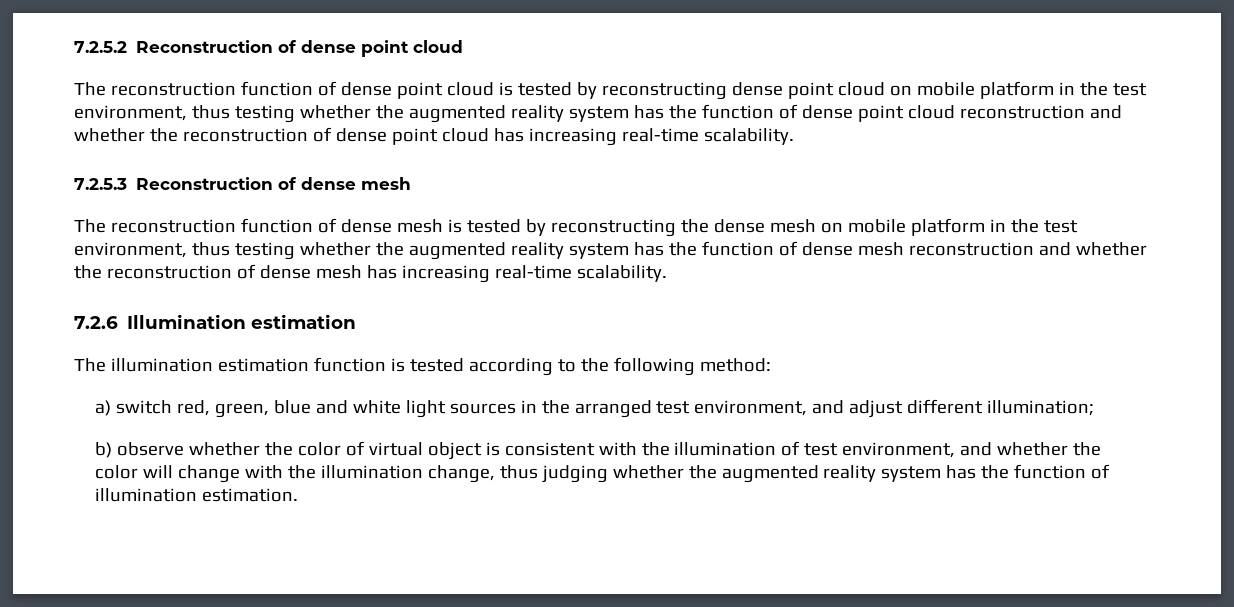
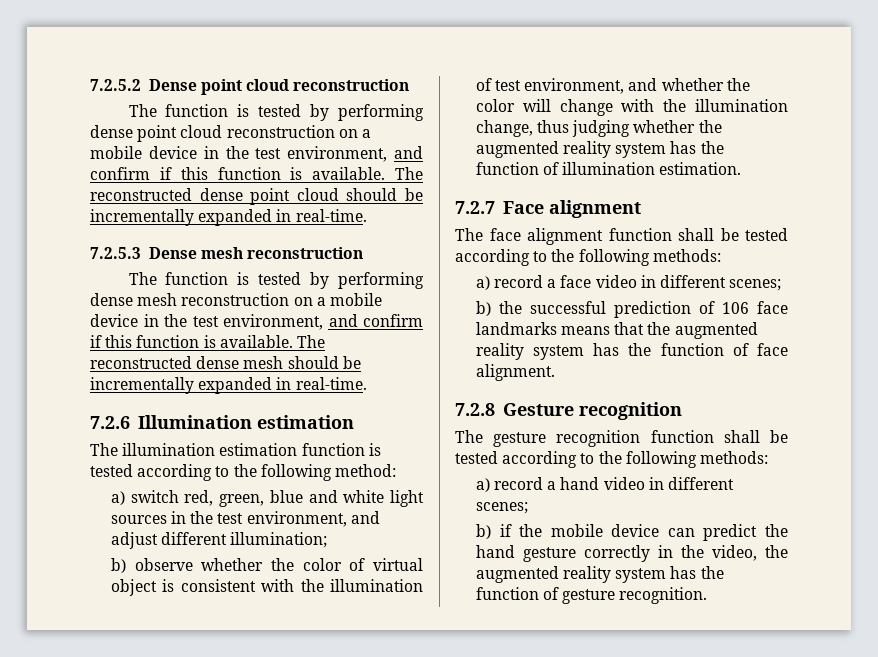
[136,40,464,57] [74,81,1147,100] [74,104,1122,123] [74,127,794,146] [74,177,412,190] [74,218,1078,237] [74,241,1147,260] [74,264,667,283] Reconstruction of dense point cloud // The reconstruction function of dense point cloud is tested by reconstructing dense point cloud on mobile platform in the test environment, thus testing whether the augmented reality system has the function of dense point cloud reconstruction and whether the reconstruction of dense point cloud has increasing real-time scalability. // 7.2.5.3 Reconstruction of dense mesh // The reconstruction function of dense mesh is tested by reconstructing the dense mesh on mobile platform in the test environment, thus testing whether the augmented reality system has the function of dense mesh reconstruction and whether the reconstruction of dense mesh has increasing real-time scalability. -> [148,79,410,95] [128,104,425,121] [90,125,371,142] [90,146,423,162] [90,167,423,180] [90,188,423,205] [90,209,367,226] [90,247,364,259] [128,272,425,289] [90,293,382,306] [90,314,423,330] [90,335,325,348] [90,356,361,369] [90,377,367,394] Dense point cloud reconstruction // The function is tested by performing dense point cloud reconstruction on a mobile device in the test environment, and confirm if this function is available. The reconstructed dense point cloud should be incrementally expanded in real-time. // 7.2.5.3 Dense mesh reconstruction // The function is tested by performing dense mesh reconstruction on a mobile device in the test environment, and confirm if this function is available. The reconstructed dense mesh should be incrementally expanded in real-time.
[574,400,652,418] arranged -> (214, 517) none
(298, 495) none -> [455,200,641,218] [455,228,788,245] [455,249,721,266] [475,275,782,291] [475,301,788,318] [475,322,758,339] [475,343,788,360] [475,364,555,381] [455,402,682,420] [455,430,788,447] [455,451,768,468] [475,477,735,492] [475,502,528,514] [475,524,788,541] [475,545,788,562] [475,566,724,583] [475,587,708,604] // 7.2.7 Face alignment // The face alignment function shall be tested according to the following methods: // a) record a face video in different scenes; // b) the successful prediction of 106 face landmarks means that the augmented reality system has the function of face alignment. // 7.2.8 Gesture recognition // The gesture recognition function shall be tested according to the following methods: // a) record a hand video in different scenes; // b) if the mobile device can predict the hand gesture correctly in the video, the augmented reality system has the function of gesture recognition.

